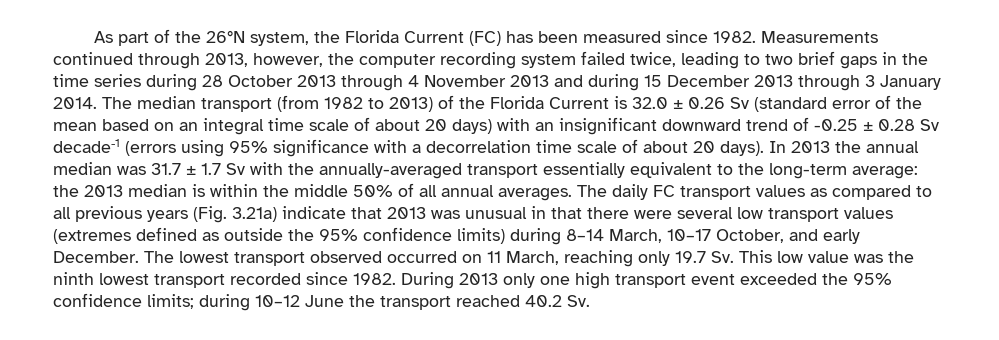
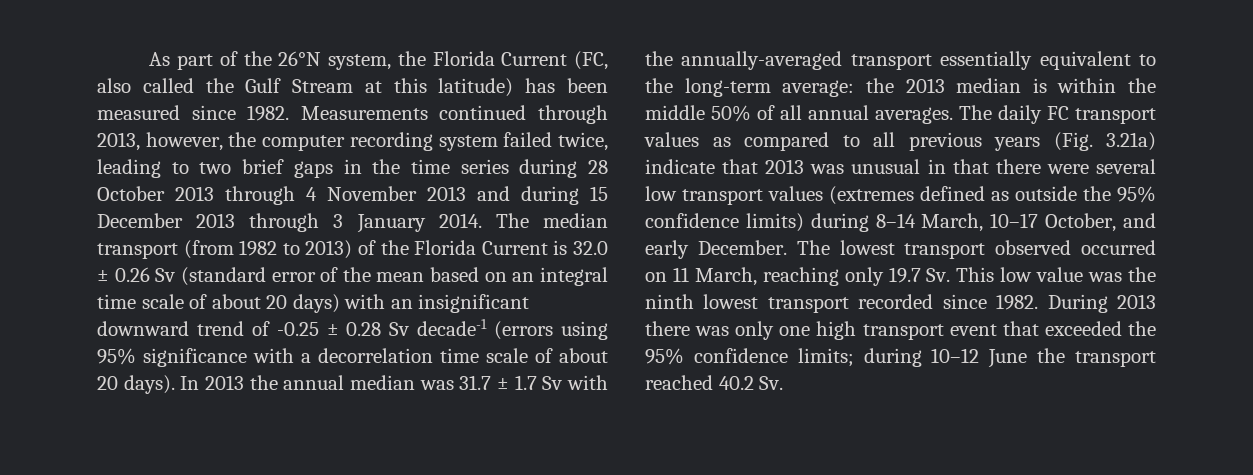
[468,31,501,46] (FC) -> [574,51,608,70] [97,78,514,97] (FC, also called the Gulf Stream at this latitude)
(498, 279) none -> [645,321,730,336] there was
(735, 279) none -> [1002,321,1039,336] that

